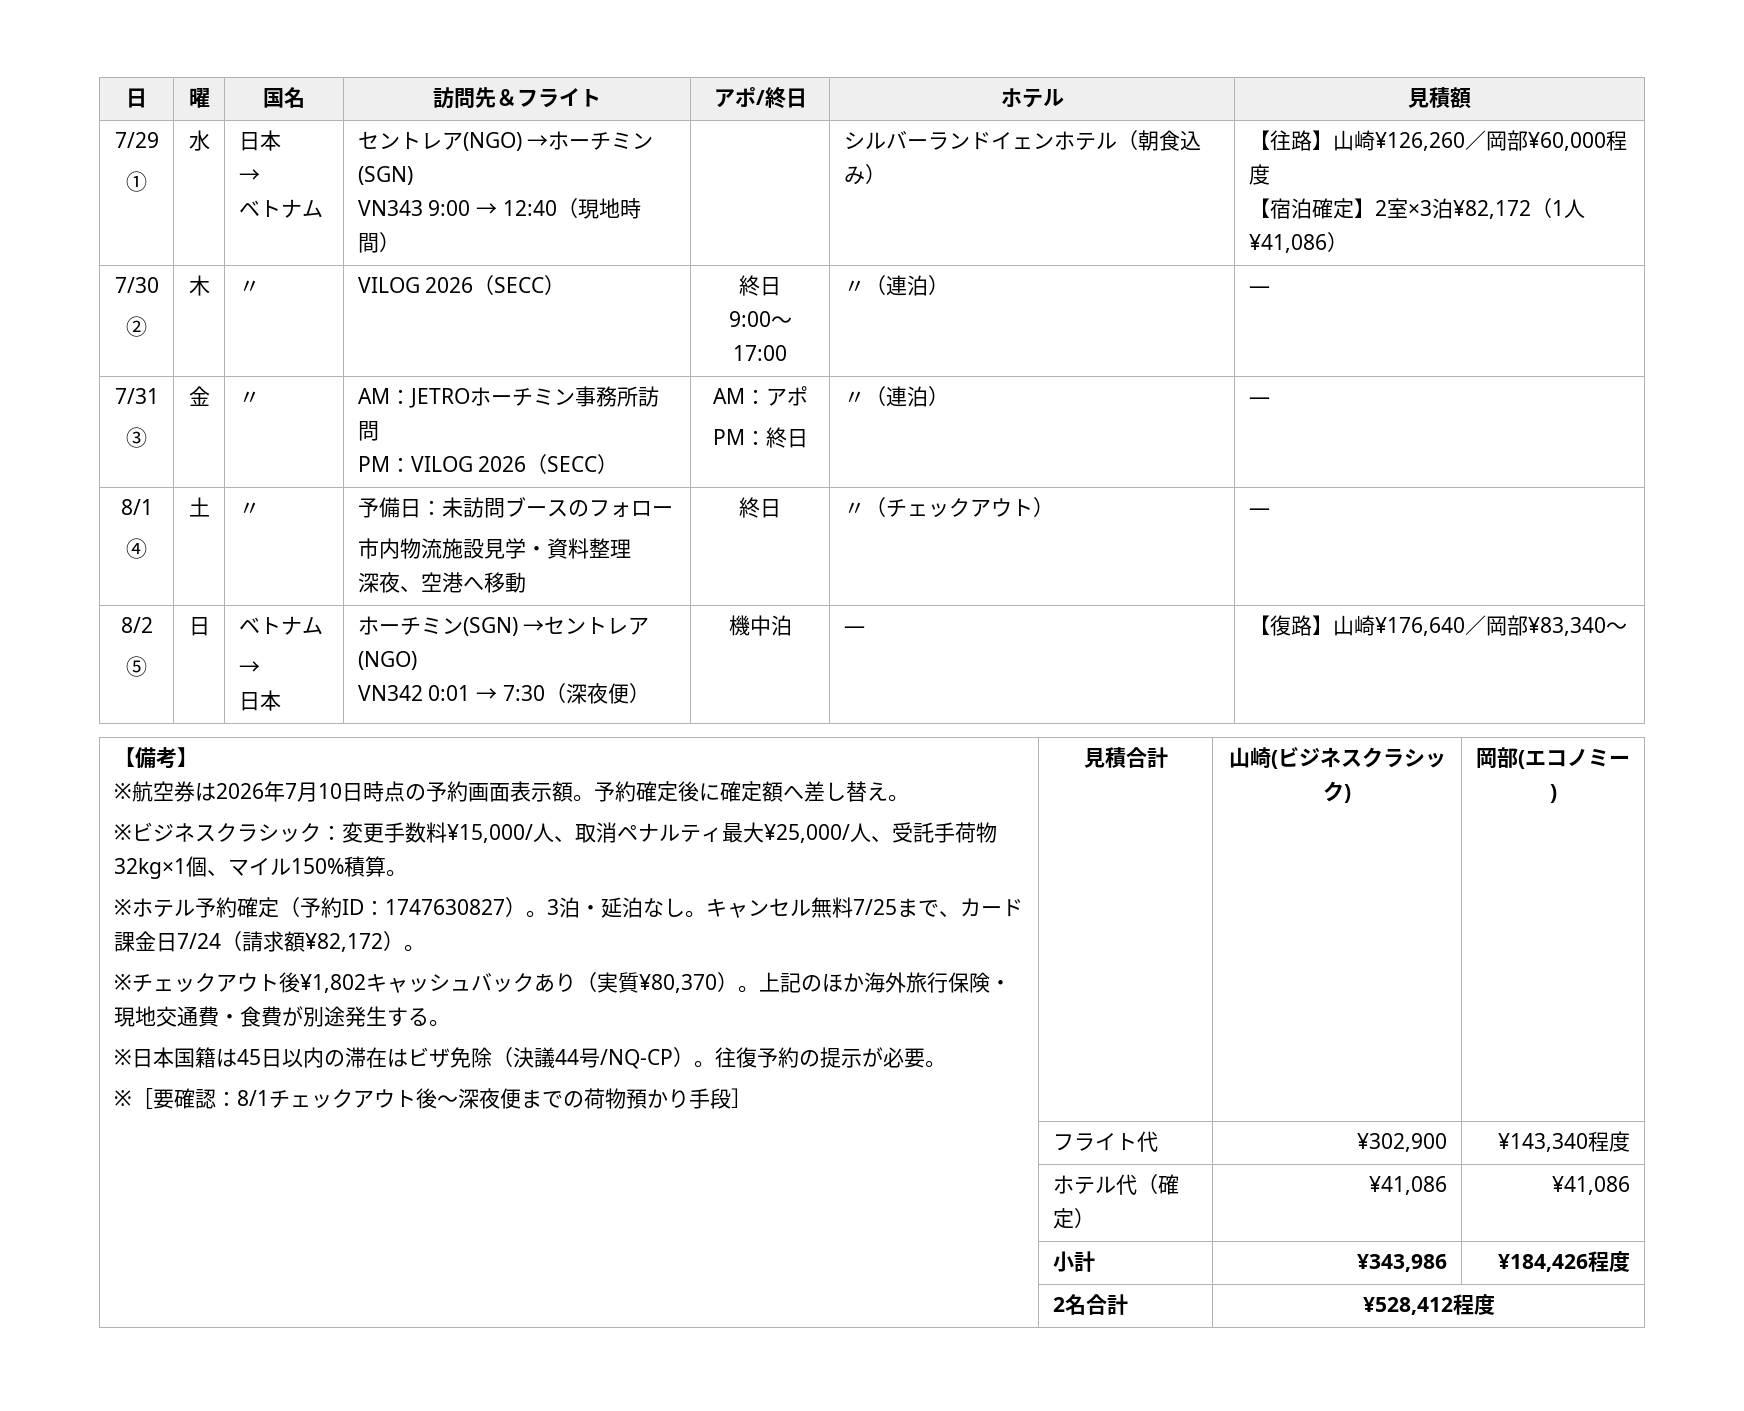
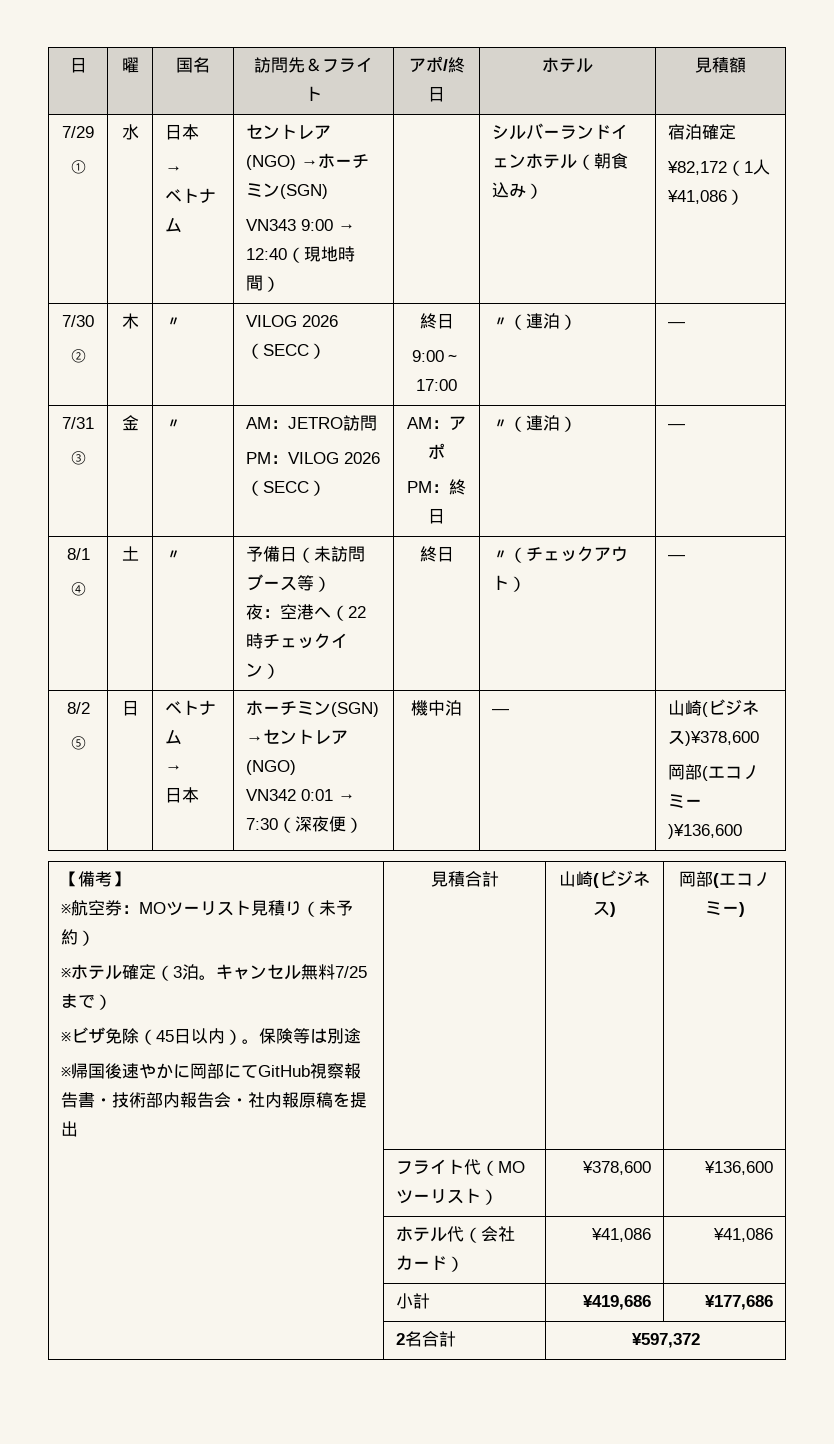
[1248,130,1627,151] [1248,164,1270,185] [1248,198,1270,218] 【往路】山崎¥126,260／岡部¥60,000程度 // 【 -> (544, 191) none
[1353,198,1453,219] 】2室×3泊 -> (737, 132) //
[469,386,638,407] ホーチミン事務所 -> (344, 423) none
[420,500,442,515] ： -> [297,547,315,563] （
[567,500,673,517] [357,538,631,559] [357,572,526,593] のフォロー // 市内物流施設見学・資料整理 // 深夜、空港へ移動 -> [297,575,332,592] [246,604,367,621] [246,633,349,649] [246,663,281,679] 等） // 夜：空港へ（22時チェックイン）
[1248,615,1627,636] 【復路】山崎¥176,640／岡部¥83,340～ -> [668,699,760,717] [668,730,760,746] [668,764,760,781] [668,794,703,809] [668,824,743,839] 山崎(ビジネス)¥378,600 // 岡部(エコノミー)¥136,600
[194,781,909,802] [113,822,997,843] [113,856,407,879] [113,897,685,918] は2026年7月10日時点の予約画面表示額。予約確定後に確定額へ差し替え。 // ※ビジネスクラシック：変更手数料¥15,000/人、取消ペナルティ最大¥25,000/人、受託手荷物32kg×1個、マイル150%積算。 // ※ホテル予約確定（予約ID：1747630827）。3泊・延泊なし -> [122,900,354,917] [61,929,96,946] [61,964,200,981] ：MOツーリスト見積り（未予約） // ※ホテル確定（3泊
[938,898,1023,917] [113,931,425,952] [113,972,1011,993] [113,1006,450,1027] [113,1047,946,1069] [113,1088,752,1109] 、カード課金日7/24（請求額¥82,172）。 // ※チェックアウト後¥1,802キャッシュバックあり（実質¥80,370）。上記のほか海外旅行保険・現地交通費・食費が別途発生する。 // ※日本国籍は45日以内の滞在はビザ免除（決議44号/NQ-CP）。往復予約の提示が必要。 // ※［要確認：8/1チェックアウト後〜深夜便までの荷物預かり手段］ -> [95,994,113,1010] [61,1027,362,1045] [61,1063,362,1079] [61,1092,368,1108] [61,1121,79,1137] ） // ※ビザ免除（45日以内）。保険等は別途 // ※帰国後速やかに岡部にてGitHub視察報告書・技術部内報告会・社内報原稿を提出
[1361,747,1446,768] [1323,781,1344,802] クラシック -> (610, 908) none
[1357,1133,1448,1152] [1498,1131,1631,1152] | ¥302,900 | ¥143,340程度 -> [481,1160,526,1176] [396,1188,499,1205] [581,1161,651,1175] [703,1161,773,1175] （MOツーリスト） | ¥378,600 | ¥136,600
[1157,1174,1179,1195] [1052,1208,1074,1229] 確定 -> [481,1226,516,1242] [396,1255,448,1270] 会社カード
[1357,1254,1448,1272] [1498,1251,1631,1272] ¥343,986 | ¥184,426程度 -> [582,1295,651,1310] [704,1295,773,1310] ¥419,686 | ¥177,686
[1362,1294,1495,1315] ¥528,412程度 -> [631,1333,700,1348] ¥597,372

